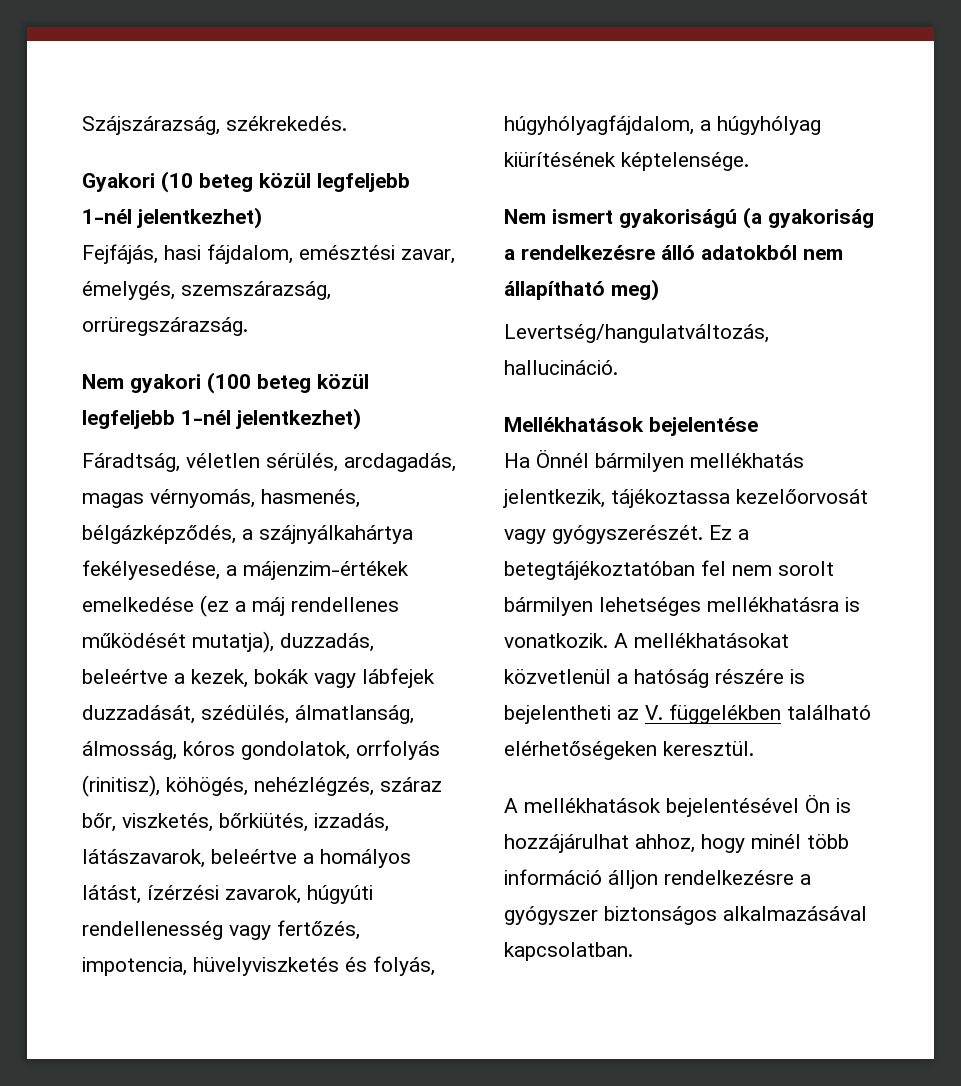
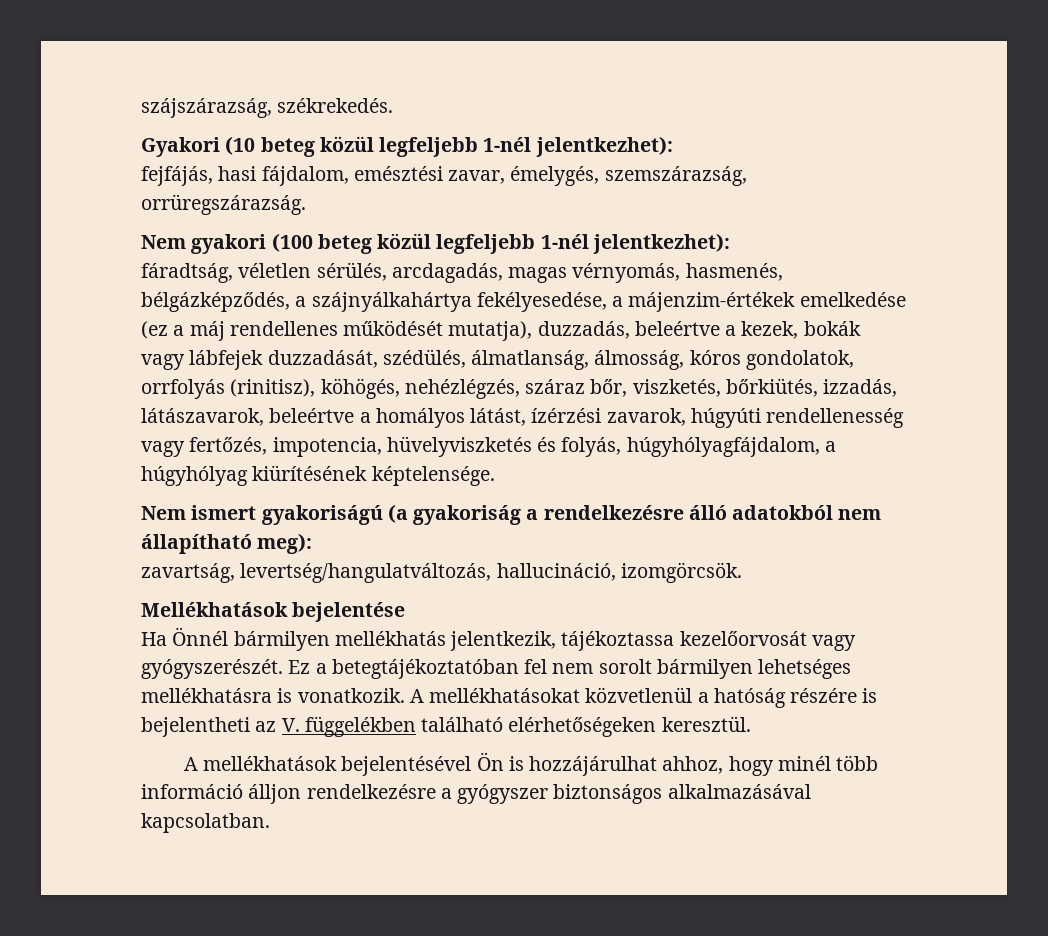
[82,116,220,135] Szájszárazság, -> [141,98,272,118] szájszárazság,
[137,207,262,229] [82,244,158,264] jelentkezhet) // Fejfájás, -> [535,136,673,157] [141,166,213,186] jelentkezhet): // fejfájás,
[236,408,361,430] [82,453,180,472] jelentkezhet) // Fáradtság, -> [592,233,730,254] [141,263,233,283] jelentkezhet): // fáradtság,
[611,279,659,301] [504,324,769,343] [504,360,618,375] meg) // Levertség/hangulatváltozás, hallucináció. -> [257,533,313,554] [141,562,742,583] meg): // zavartság, levertség/hangulatváltozás, hallucináció, izomgörcsök.

